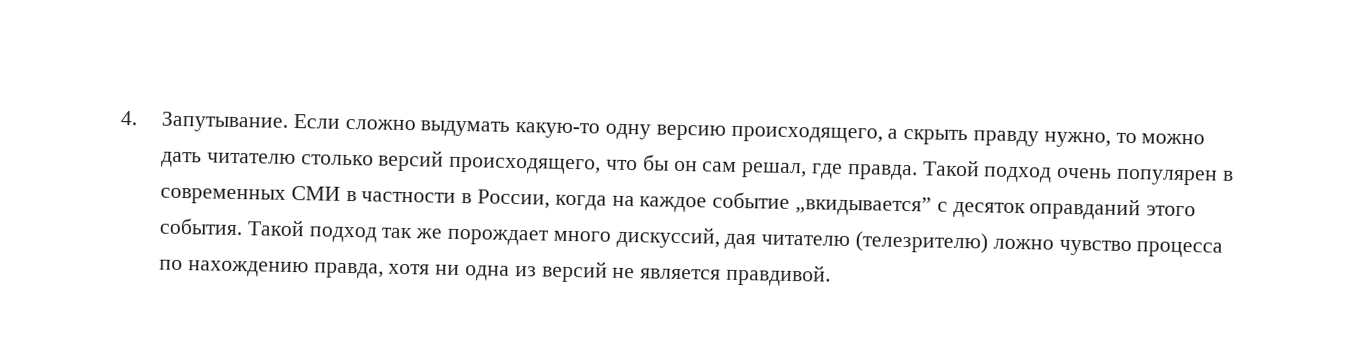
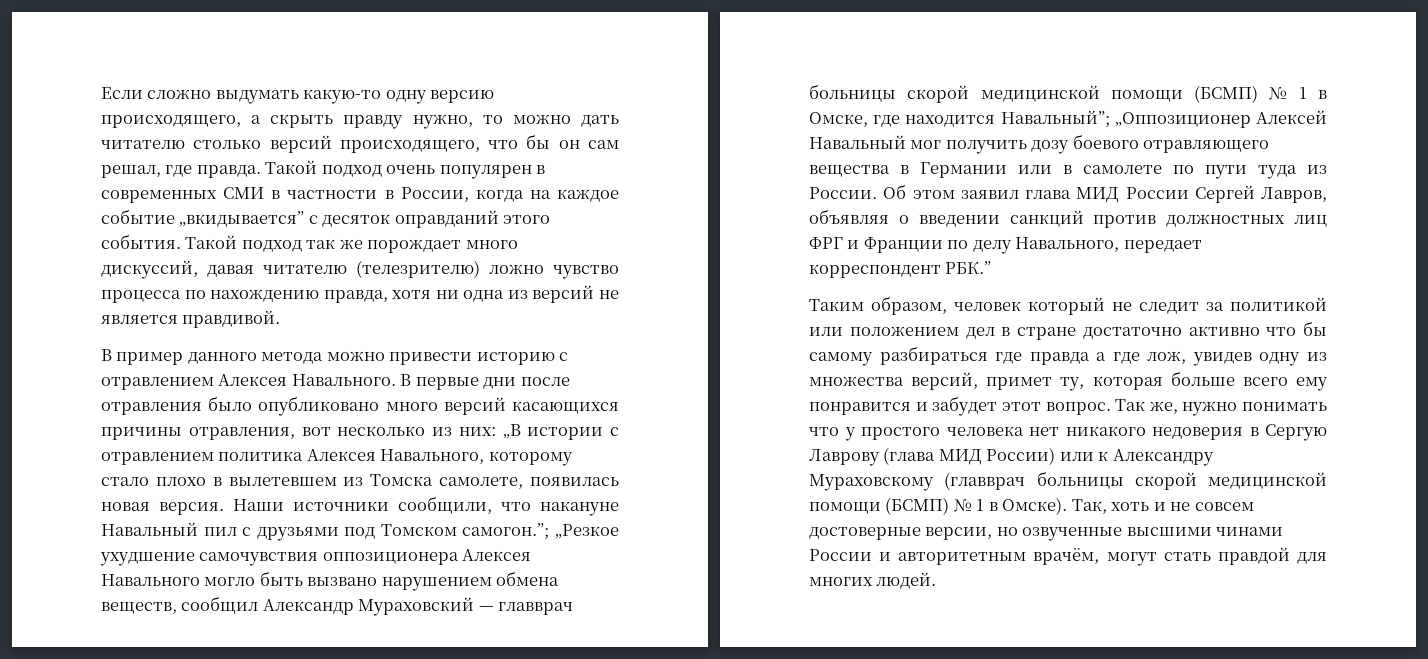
[120,110,288,133] 4. Запутывание. -> (101, 93) none
[724,233,757,250] дая -> [207,265,254,277] давая
(831, 275) none -> [101,349,569,365] [101,374,570,390] [101,396,619,416] [101,424,619,440] [101,449,573,466] [101,474,619,489] [101,496,619,516] [101,522,619,541] [100,549,532,566] [101,571,560,591] [101,596,574,616] [809,84,1327,103] [809,110,1327,128] [809,134,1270,154] [809,162,1327,179] [809,184,1327,203] [809,209,1327,228] [809,237,1202,254] [809,261,992,278] [809,296,1327,315] [809,321,1327,340] [809,346,1327,366] [809,371,1328,391] [809,396,1327,416] [809,424,1327,441] [809,447,1214,466] [809,471,1327,491] [809,497,1254,515] [809,527,1284,541] [809,547,1327,566] [809,572,937,589] // В пример данного метода можно привести историю с отравлением Алексея Навального. В первые дни после отравления было опубликовано много версий касающихся причины отравления, вот несколько из них: „В истории с отравлением политика Алексея Навального, которому стало плохо в вылетевшем из Томска самолете, появилась новая версия. Наши источники сообщили, что накануне Навальный пил с друзьями под Томском самогон.”; „Резкое ухудшение самочувствия оппозиционера Алексея Навального могло быть вызвано нарушением обмена веществ, сообщил Александр Мураховский — главврач больницы скорой медицинской помощи (БСМП) № 1 в Омске, где находится Навальный”; „Оппозиционер Алексей Навальный мог получить дозу боевого отравляющего вещества в Германии или в самолете по пути туда из России. Об этом заявил глава МИД России Сергей Лавров, объявляя о введении санкций против должностных лиц ФРГ и Франции по делу Навального, передает корреспондент РБК.” // Таким образом, человек который не следит за политикой или положением дел в стране достаточно активно что бы самому разбираться где правда а где лож, увидев одну из множества версий, примет ту, которая больше всего ему понравится и забудет этот вопрос. Так же, нужно понимать что у простого человека нет никакого недоверия в Сергую Лаврову (глава МИД России) или к Александру Мураховскому (главврач больницы скорой медицинской помощи (БСМП) № 1 в Омске). Так, хоть и не совсем достоверные версии, но озвученные высшими чинами России и авторитетным врачём, могут стать правдой для многих людей.

